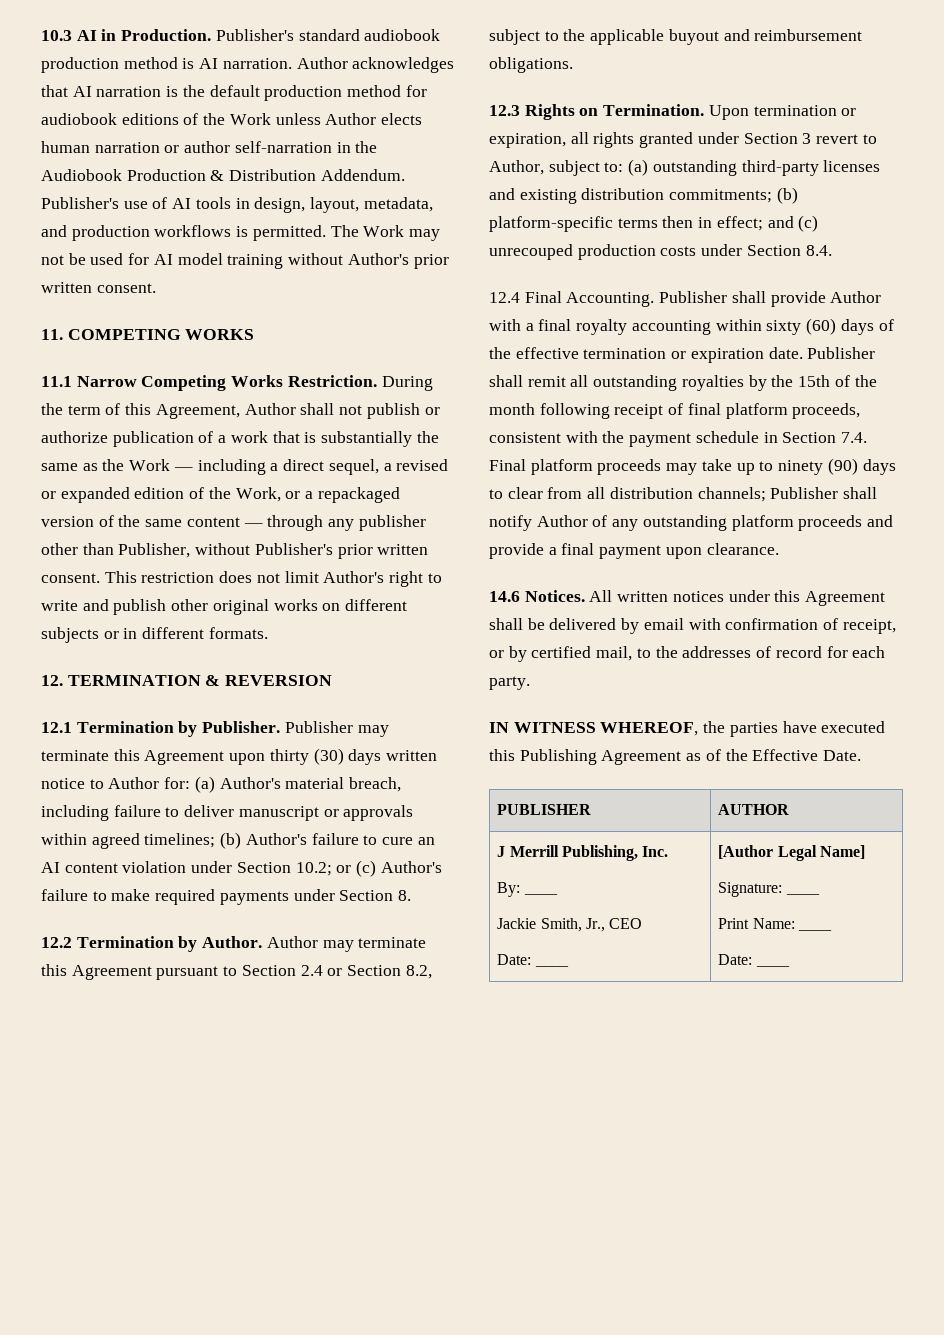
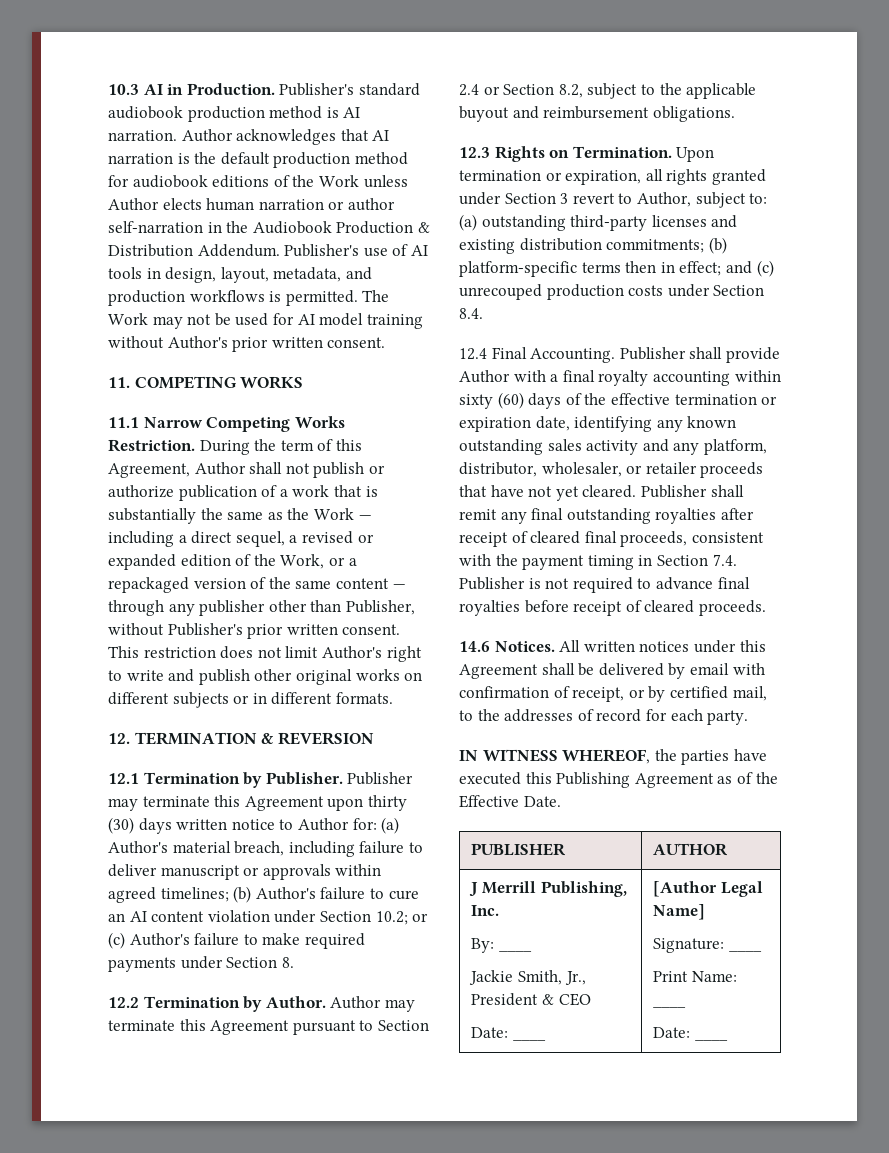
[768,347,876,359] [489,375,877,391] [489,403,788,419] date. Publisher shall remit all outstanding royalties by the 15th of the month following receipt of final platform -> [535,416,737,432] [459,439,767,455] [459,462,764,478] [459,485,744,501] [459,508,754,524] [459,531,617,547] date, identifying any known outstanding sales activity and any platform, distributor, wholesaler, or retailer proceeds that have not yet cleared. Publisher shall remit any final outstanding royalties after receipt of cleared final
[695,431,759,443] schedule -> [587,555,634,570] timing
[489,458,896,475] [489,487,878,502] [489,515,894,531] [489,543,779,559] Final platform proceeds may take up to ninety (90) days to clear from all distribution channels; Publisher shall notify Author of any outstanding platform proceeds and provide a final payment upon clearance. -> [459,577,750,593] [459,600,766,616] Publisher is not required to advance final royalties before receipt of cleared proceeds.
(605, 925) none -> [471,993,554,1006] President &

